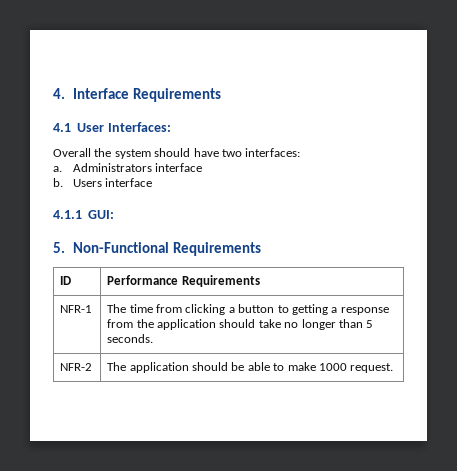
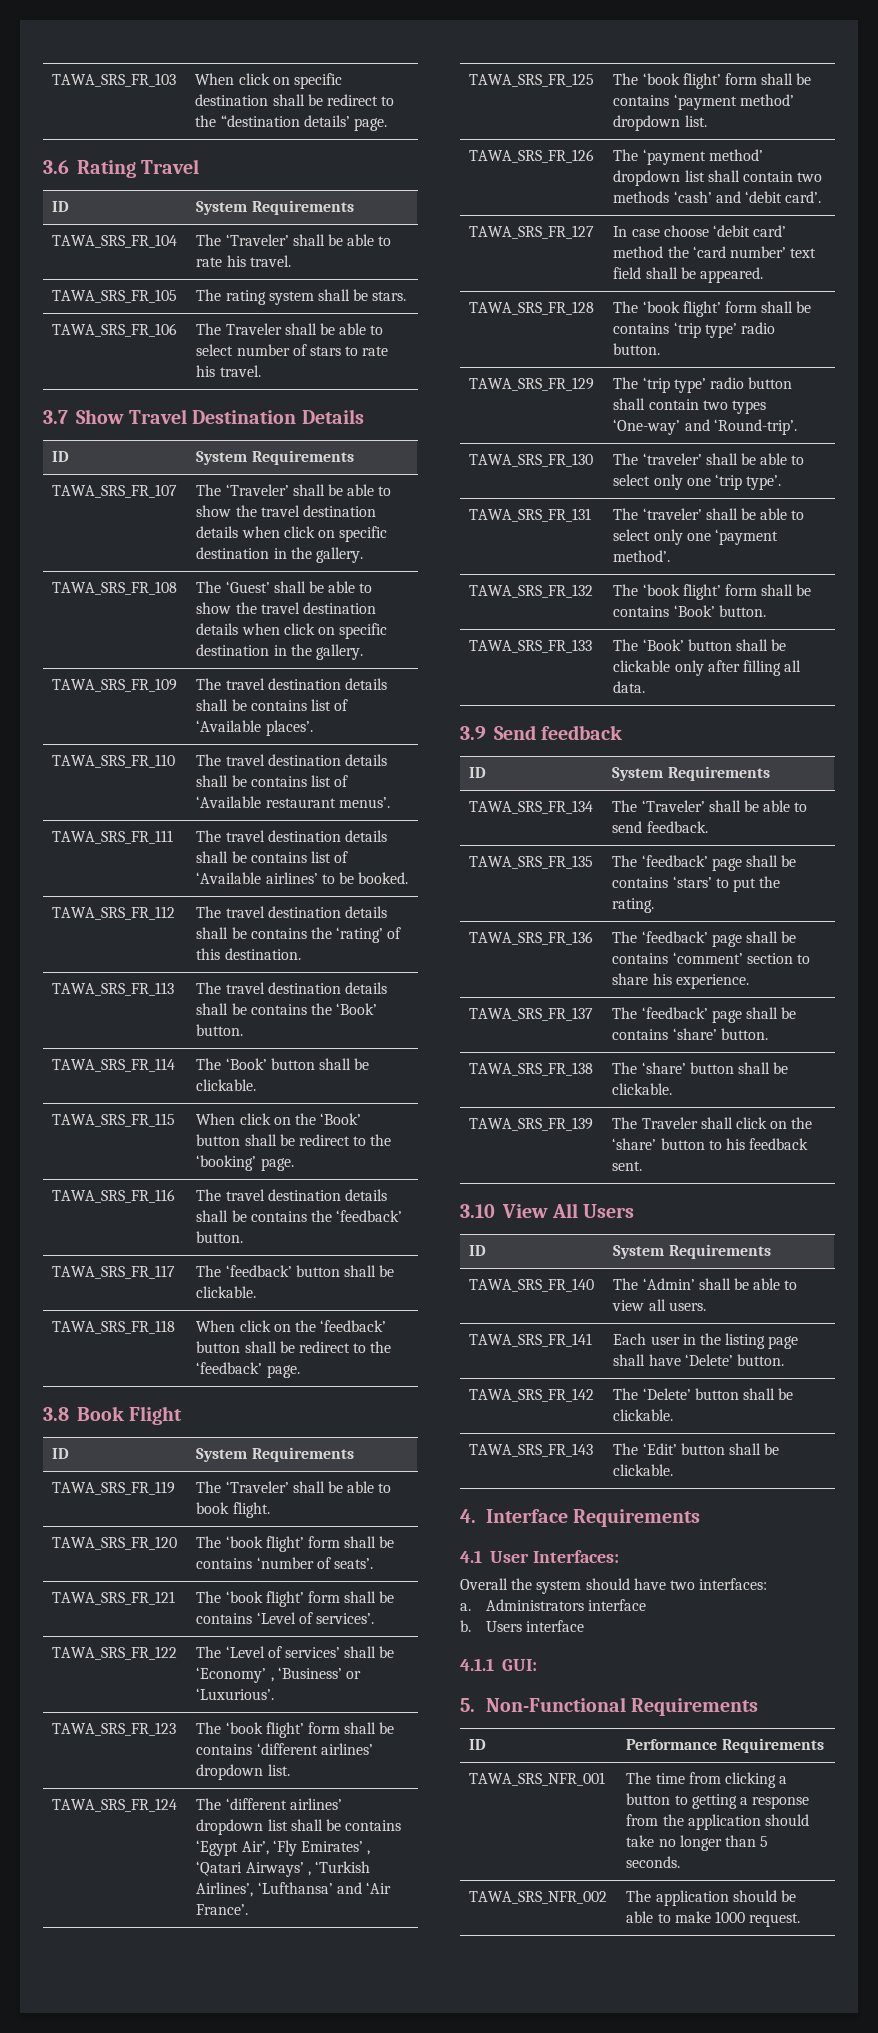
(53, 93) none -> [52,73,177,87] [195,73,342,89] [195,94,395,106] [195,115,387,131] [43,159,200,178] [52,201,70,212] [196,200,354,215] [52,234,178,248] [196,234,392,246] [196,255,291,267] [52,289,178,303] [196,289,407,305] [52,323,178,337] [196,323,384,335] [196,344,389,356] [196,365,261,377] [43,409,364,424] [52,451,70,462] [196,450,354,465] [52,484,178,498] [196,484,392,496] [196,505,376,517] [196,526,388,542] [196,547,363,563] [52,581,178,595] [196,581,373,593] [196,602,376,614] [196,623,388,639] [196,644,363,660] [52,678,178,692] [196,678,387,690] [196,699,349,711] [196,720,313,736] [52,754,176,768] [196,754,387,766] [196,775,349,787] [196,796,390,808] [52,830,174,844] [196,830,387,842] [196,851,349,863] [196,872,409,884] [52,906,176,920] [196,906,387,918] [196,927,402,943] [196,948,301,960] [52,982,175,996] [196,982,387,994] [196,1003,378,1015] [196,1024,244,1036] [52,1058,176,1072] [196,1058,370,1070] [196,1079,257,1091] [52,1113,176,1127] [196,1113,362,1125] [196,1134,392,1146] [196,1155,294,1171] [52,1189,176,1203] [196,1189,387,1201] [196,1210,403,1222] [196,1231,244,1243] [52,1265,176,1279] [196,1265,395,1277] [196,1286,257,1298] [52,1320,176,1334] [196,1320,387,1332] [196,1341,392,1353] [196,1362,300,1378] [43,1406,183,1425] [52,1448,70,1459] [196,1447,354,1462] [52,1481,176,1495] [196,1481,392,1493] [196,1502,270,1518] [52,1536,178,1550] [196,1536,395,1552] [196,1557,373,1569] [52,1591,176,1605] [196,1591,395,1607] [196,1612,374,1624] [52,1646,178,1660] [196,1646,395,1658] [196,1667,361,1683] [196,1688,275,1700] [52,1722,177,1736] [196,1722,395,1738] [196,1743,373,1755] [196,1764,290,1780] [52,1798,178,1812] [196,1798,342,1810] [196,1819,402,1835] [196,1840,371,1856] [196,1861,370,1877] [196,1882,391,1897] [196,1904,249,1915] [469,73,595,87] [613,73,812,89] [613,94,794,110] [613,115,707,131] [469,149,595,163] [613,149,763,165] [613,170,823,186] [613,191,822,203] [469,225,595,239] [613,225,787,237] [613,246,817,258] [613,267,763,283] [469,301,595,315] [613,301,812,317] [613,322,775,338] [613,343,661,355] [469,377,595,391] [613,377,793,393] [613,398,766,414] [613,419,797,435] [469,453,594,467] [613,453,805,465] [613,474,782,490] [469,508,592,522] [613,508,805,520] [613,529,778,545] [613,550,671,562] [469,584,594,598] [613,584,812,600] [613,605,766,617] [469,639,593,653] [613,639,787,651] [613,660,802,676] [613,681,646,693] [460,725,623,740] [469,767,487,778] [612,766,770,781] [469,800,594,814] [612,800,808,812] [612,821,708,833] [469,855,594,869] [612,855,797,871] [612,876,781,892] [612,898,655,913] [469,931,594,945] [612,931,797,947] [612,952,810,964] [612,973,749,989] [469,1007,594,1021] [612,1007,797,1023] [612,1028,768,1040] [469,1062,594,1076] [612,1062,789,1074] [612,1083,673,1095] [469,1117,594,1131] [612,1117,813,1129] [612,1138,809,1150] [612,1161,643,1171] [460,1203,635,1218] [469,1245,487,1256] [613,1244,771,1259] [469,1278,595,1292] [613,1278,798,1290] [612,1299,706,1311] [469,1333,593,1347] [613,1333,799,1349] [613,1354,784,1366] [469,1388,595,1402] [613,1388,794,1400] [613,1409,674,1421] [469,1443,594,1457] [613,1443,780,1455] [613,1464,674,1476] TAWA_SRS_FR_103 | When click on specific destination shall be redirect to the “destination details’ page. // 3.6 Rating Travel // ID | System Requirements // TAWA_SRS_FR_104 | The ‘Traveler’ shall be able to rate his travel. // TAWA_SRS_FR_105 | The rating system shall be stars. // TAWA_SRS_FR_106 | The Traveler shall be able to select number of stars to rate his travel. // 3.7 Show Travel Destination Details // ID | System Requirements // TAWA_SRS_FR_107 | The ‘Traveler’ shall be able to show the travel destination details when click on specific destination in the gallery. // TAWA_SRS_FR_108 | The ‘Guest’ shall be able to show the travel destination details when click on specific destination in the gallery. // TAWA_SRS_FR_109 | The travel destination details shall be contains list of ‘Available places’. // TAWA_SRS_FR_110 | The travel destination details shall be contains list of ‘Available restaurant menus’. // TAWA_SRS_FR_111 | The travel destination details shall be contains list of ‘Available airlines’ to be booked. // TAWA_SRS_FR_112 | The travel destination details shall be contains the ‘rating’ of this destination. // TAWA_SRS_FR_113 | The travel destination details shall be contains the ‘Book’ button. // TAWA_SRS_FR_114 | The ‘Book’ button shall be clickable. // TAWA_SRS_FR_115 | When click on the ‘Book’ button shall be redirect to the ‘booking’ page. // TAWA_SRS_FR_116 | The travel destination details shall be contains the ‘feedback’ button. // TAWA_SRS_FR_117 | The ‘feedback’ button shall be clickable. // TAWA_SRS_FR_118 | When click on the ‘feedback’ button shall be redirect to the ‘feedback’ page. // 3.8 Book Flight // ID | System Requirements // TAWA_SRS_FR_119 | The ‘Traveler’ shall be able to book flight. // TAWA_SRS_FR_120 | The ‘book flight’ form shall be contains ‘number of seats’. // TAWA_SRS_FR_121 | The ‘book flight’ form shall be contains ‘Level of services’. // TAWA_SRS_FR_122 | The ‘Level of services’ shall be ‘Economy’ , ‘Business’ or ‘Luxurious’. // TAWA_SRS_FR_123 | The ‘book flight’ form shall be contains ‘different airlines’ dropdown list. // TAWA_SRS_FR_124 | The ‘different airlines’ dropdown list shall be contains ‘Egypt Air’, ‘Fly Emirates’ , ‘Qatari Airways’ , ‘Turkish Airlines’, ‘Lufthansa’ and ‘Air France’. // TAWA_SRS_FR_125 | The ‘book flight’ form shall be contains ‘payment method’ dropdown list. // TAWA_SRS_FR_126 | The ‘payment method’ dropdown list shall contain two methods ‘cash’ and ‘debit card’. // TAWA_SRS_FR_127 | In case choose ‘debit card’ method the ‘card number’ text field shall be appeared. // TAWA_SRS_FR_128 | The ‘book flight’ form shall be contains ‘trip type’ radio button. // TAWA_SRS_FR_129 | The ‘trip type’ radio button shall contain two types ‘One-way’ and ‘Round-trip’. // TAWA_SRS_FR_130 | The ‘traveler’ shall be able to select only one ‘trip type’. // TAWA_SRS_FR_131 | The ‘traveler’ shall be able to select only one ‘payment method’. // TAWA_SRS_FR_132 | The ‘book flight’ form shall be contains ‘Book’ button. // TAWA_SRS_FR_133 | The ‘Book’ button shall be clickable only after filling all data. // 3.9 Send feedback // ID | System Requirements // TAWA_SRS_FR_134 | The ‘Traveler’ shall be able to send feedback. // TAWA_SRS_FR_135 | The ‘feedback’ page shall be contains ‘stars’ to put the rating. // TAWA_SRS_FR_136 | The ‘feedback’ page shall be contains ‘comment’ section to share his experience. // TAWA_SRS_FR_137 | The ‘feedback’ page shall be contains ‘share’ button. // TAWA_SRS_FR_138 | The ‘share’ button shall be clickable. // TAWA_SRS_FR_139 | The Traveler shall click on the ‘share’ button to his feedback sent. // 3.10 View All Users // ID | System Requirements // TAWA_SRS_FR_140 | The ‘Admin’ shall be able to view all users. // TAWA_SRS_FR_141 | Each user in the listing page shall have ‘Delete’ button. // TAWA_SRS_FR_142 | The ‘Delete’ button shall be clickable. // TAWA_SRS_FR_143 | The ‘Edit’ button shall be clickable. //
[60,305,93,313] NFR-1 -> [469,1772,606,1786] TAWA_SRS_NFR_001
[60,363,93,371] NFR-2 -> [469,1891,608,1904] TAWA_SRS_NFR_002

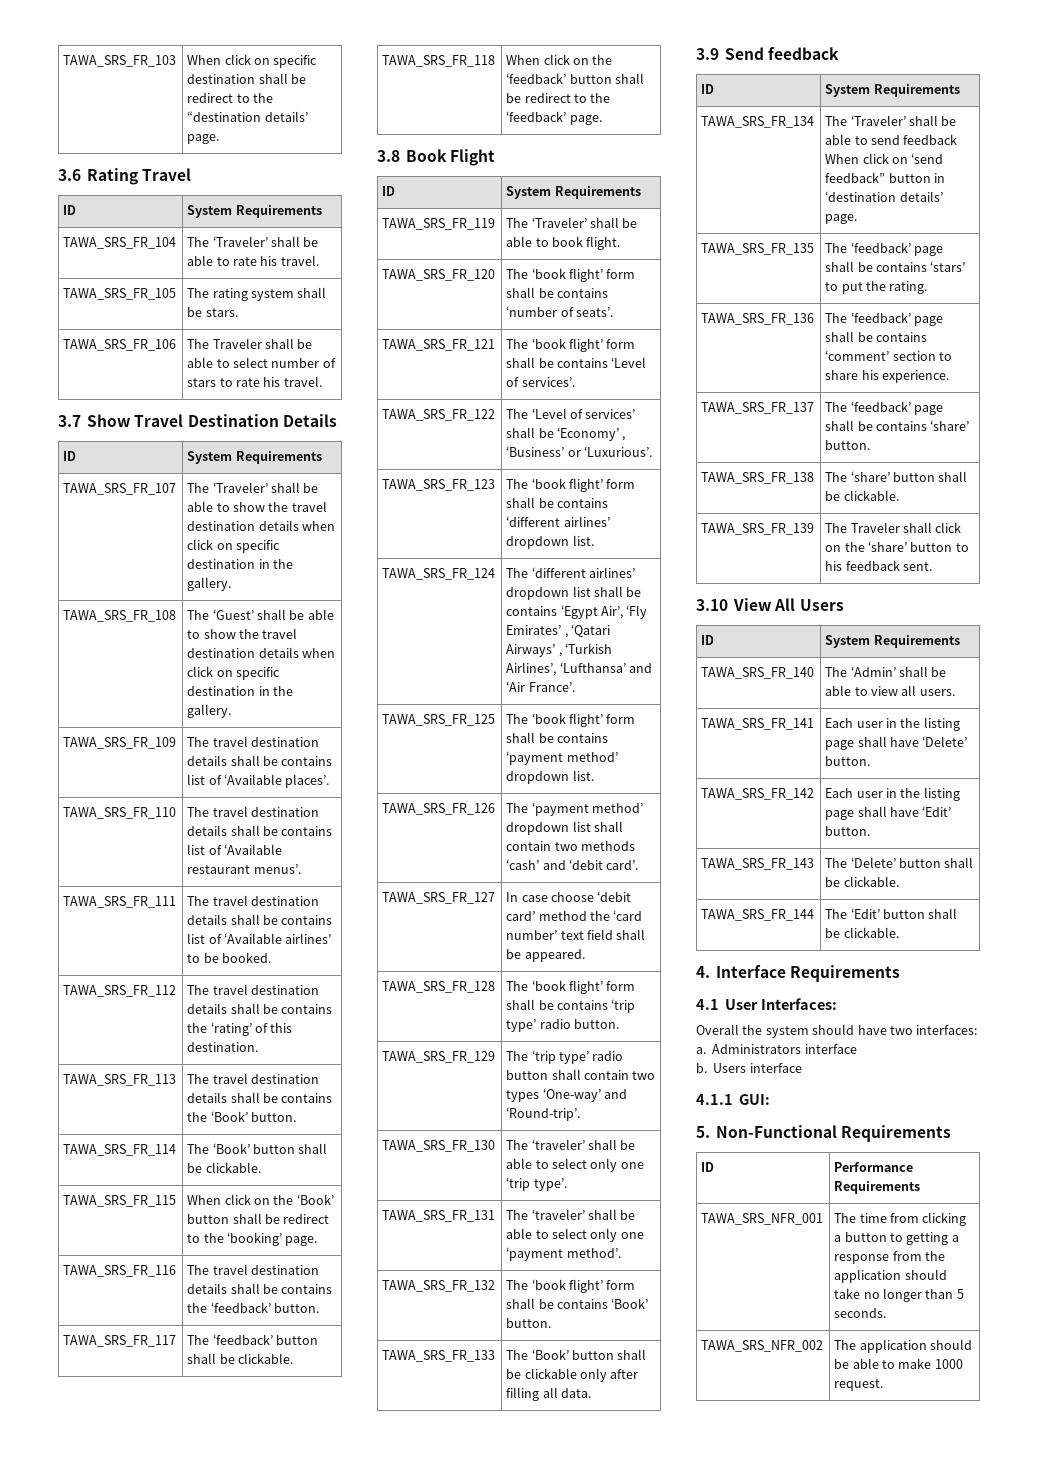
[646,821,708,833] feedback. -> [903,134,958,145] [825,153,944,164] [825,172,945,183] [825,191,943,202] [825,214,858,224] feedback When click on ‘send feedback” button in ‘destination details’ page.
(595, 1395) none -> [825,787,960,801] [825,806,952,820] [825,826,871,836] [701,858,815,870] | Each user in the listing page shall have ‘Edit’ button. // TAWA_SRS_FR_143
[469,1443,594,1457] TAWA_SRS_FR_143 -> [701,909,815,921] TAWA_SRS_FR_144

